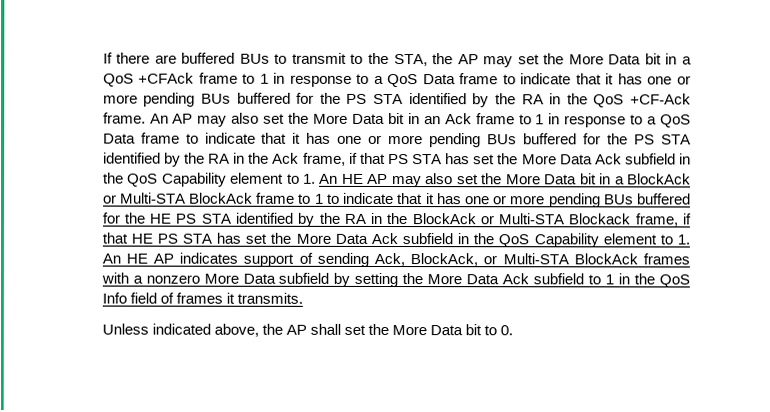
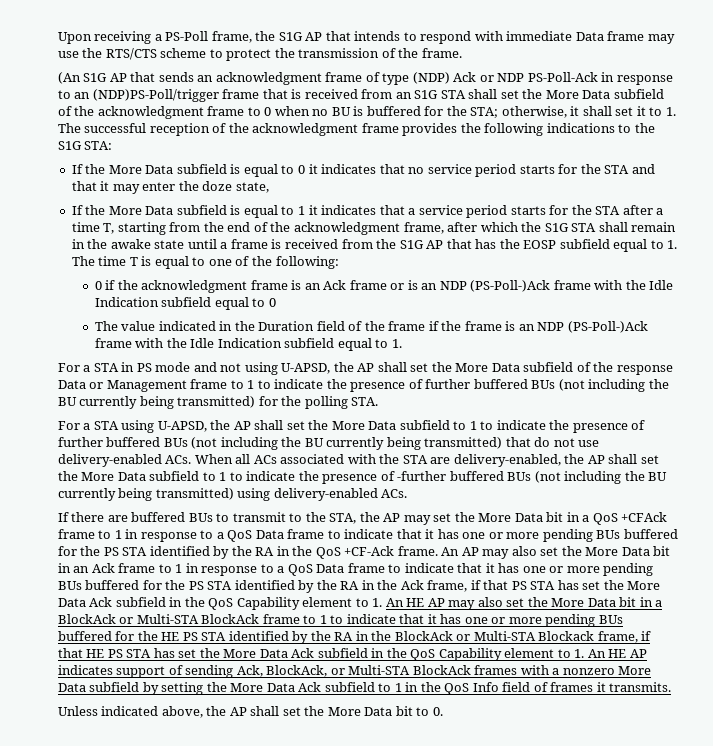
(102, 58) none -> [57,31,675,44] [57,48,462,61] [57,72,673,85] [57,89,664,102] [57,106,676,119] [57,123,655,136] [57,141,113,150] [71,164,655,177] [71,181,269,194] [71,205,664,218] [71,222,677,235] [71,239,678,252] [71,256,339,269] [94,280,674,293] [94,297,276,310] [94,321,648,333] [94,338,402,351] [57,362,673,375] [57,379,669,392] [57,396,379,409] [57,420,646,433] [57,437,600,450] [57,454,659,467] [57,471,668,484] [57,488,408,501] Upon receiving a PS-Poll frame, the S1G AP that intends to respond with immediate Data frame may use the RTS/CTS scheme to protect the transmission of the frame. // (An S1G AP that sends an acknowledgment frame of type (NDP) Ack or NDP PS-Poll-Ack in response to an (NDP)PS-Poll/trigger frame that is received from an S1G STA shall set the More Data subfield of the acknowledgment frame to 0 when no BU is buffered for the STA; otherwise, it shall set it to 1. The successful reception of the acknowledgment frame provides the following indications to the S1G STA: // If the More Data subfield is equal to 0 it indicates that no service period starts for the STA and that it may enter the doze state, // If the More Data subfield is equal to 1 it indicates that a service period starts for the STA after a time T, starting from the end of the acknowledgment frame, after which the S1G STA shall remain in the awake state until a frame is received from the S1G AP that has the EOSP subfield equal to 1. The time T is equal to one of the following: // 0 if the acknowledgment frame is an Ack frame or is an NDP (PS-Poll-)Ack frame with the Idle Indication subfield equal to 0 // The value indicated in the Duration field of the frame if the frame is an NDP (PS-Poll-)Ack frame with the Idle Indication subfield equal to 1. // For a STA in PS mode and not using U-APSD, the AP shall set the More Data subfield of the response Data or Management frame to 1 to indicate the presence of further buffered BUs (not including the BU currently being transmitted) for the polling STA. // For a STA using U-APSD, the AP shall set the More Data subfield to 1 to indicate the presence of further buffered BUs (not including the BU currently being transmitted) that do not use delivery-enabled ACs. When all ACs associated with the STA are delivery-enabled, the AP shall set the More Data subfield to 1 to indicate the presence of -further buffered BUs (not including the BU currently being transmitted) using delivery-enabled ACs. //

